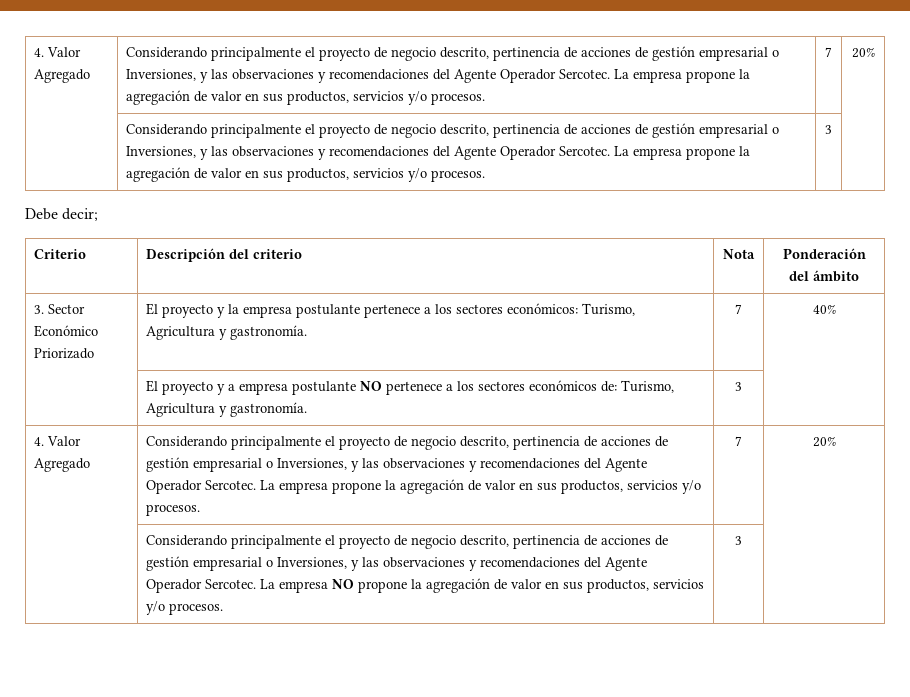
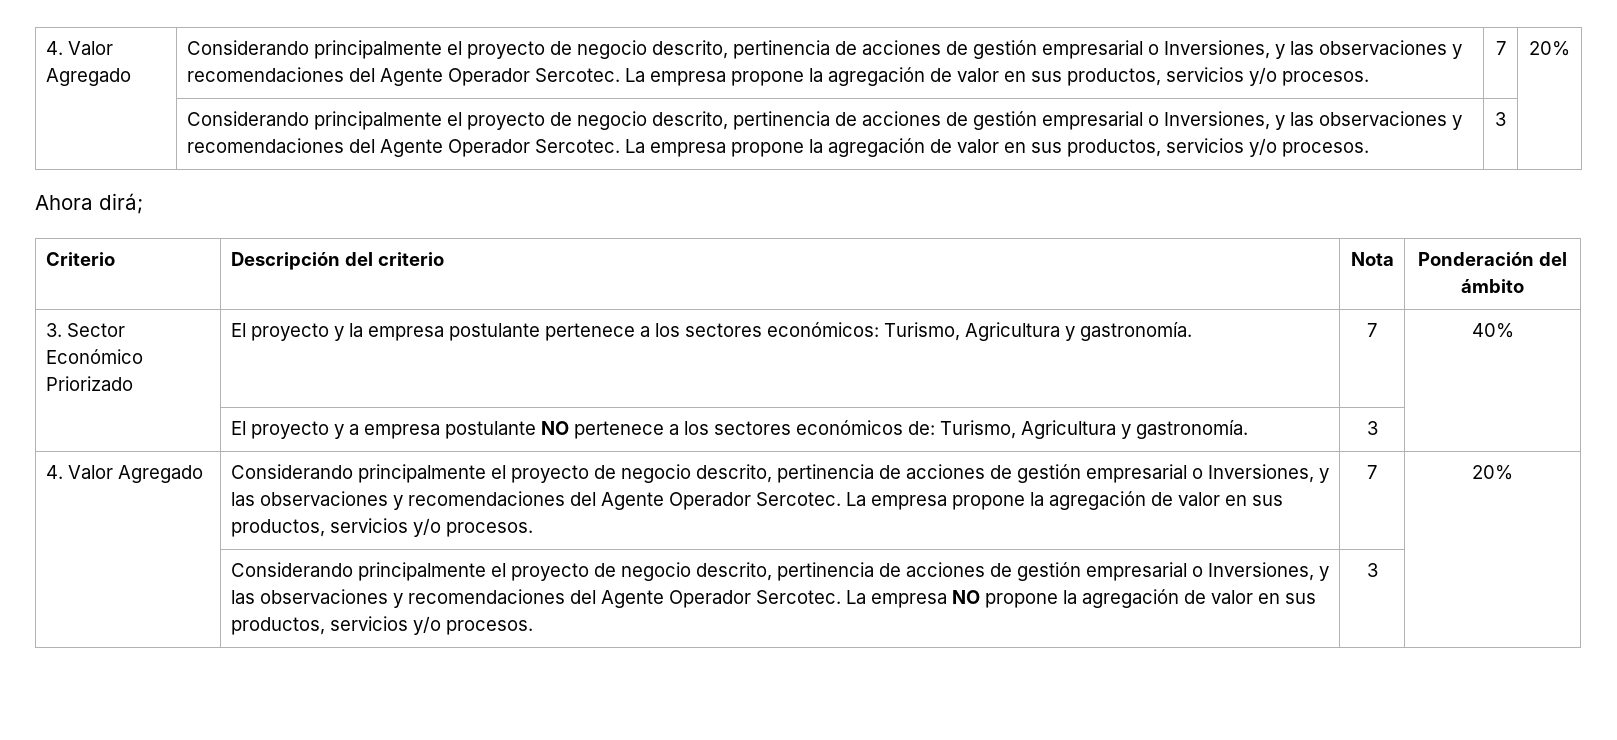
[25,208,99,221] Debe decir; -> [35,193,143,214] Ahora dirá;

